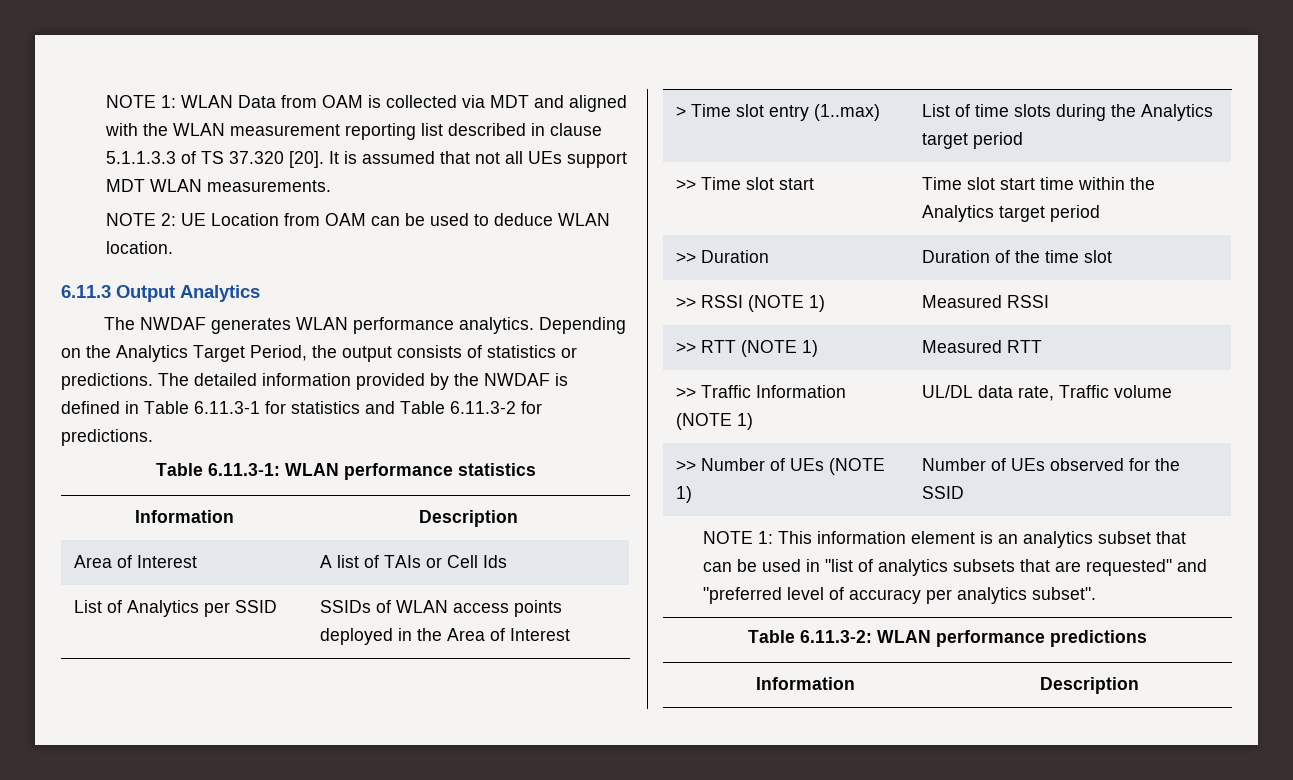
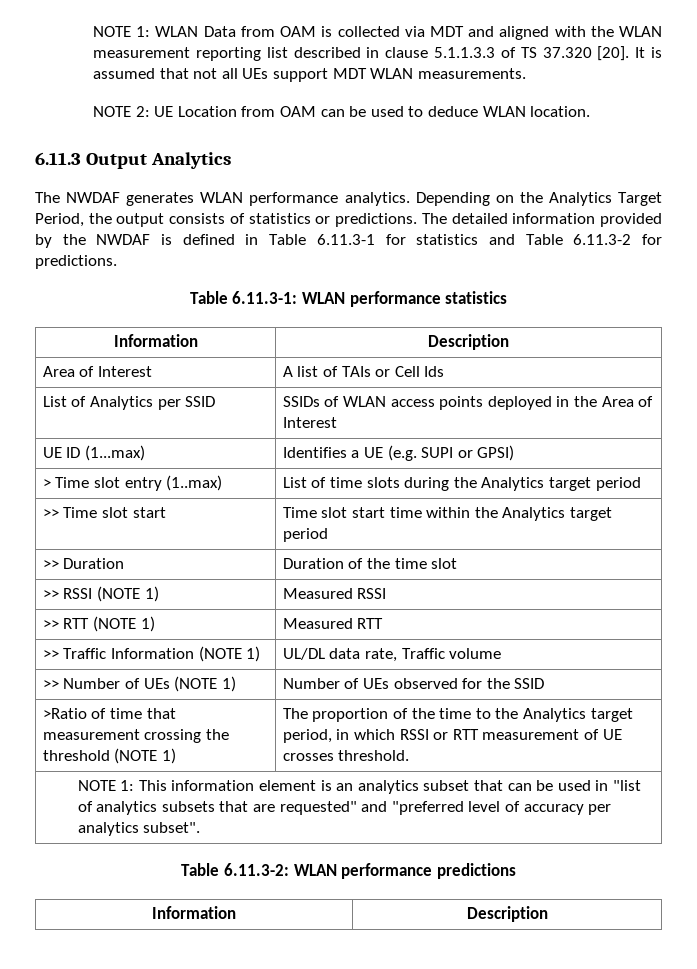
(571, 634) none -> [42,445,146,461] [282,445,515,461] // UE ID (1...max) | Identifies a UE (e.g. SUPI or GPSI)
(965, 492) none -> [42,708,176,719] [42,729,230,743] [42,748,177,764] [282,708,633,722] [282,729,622,743] [282,750,410,761] // >Ratio of time that measurement crossing the threshold (NOTE 1) | The proportion of the time to the Analytics target period, in which RSSI or RTT measurement of UE crosses threshold.

